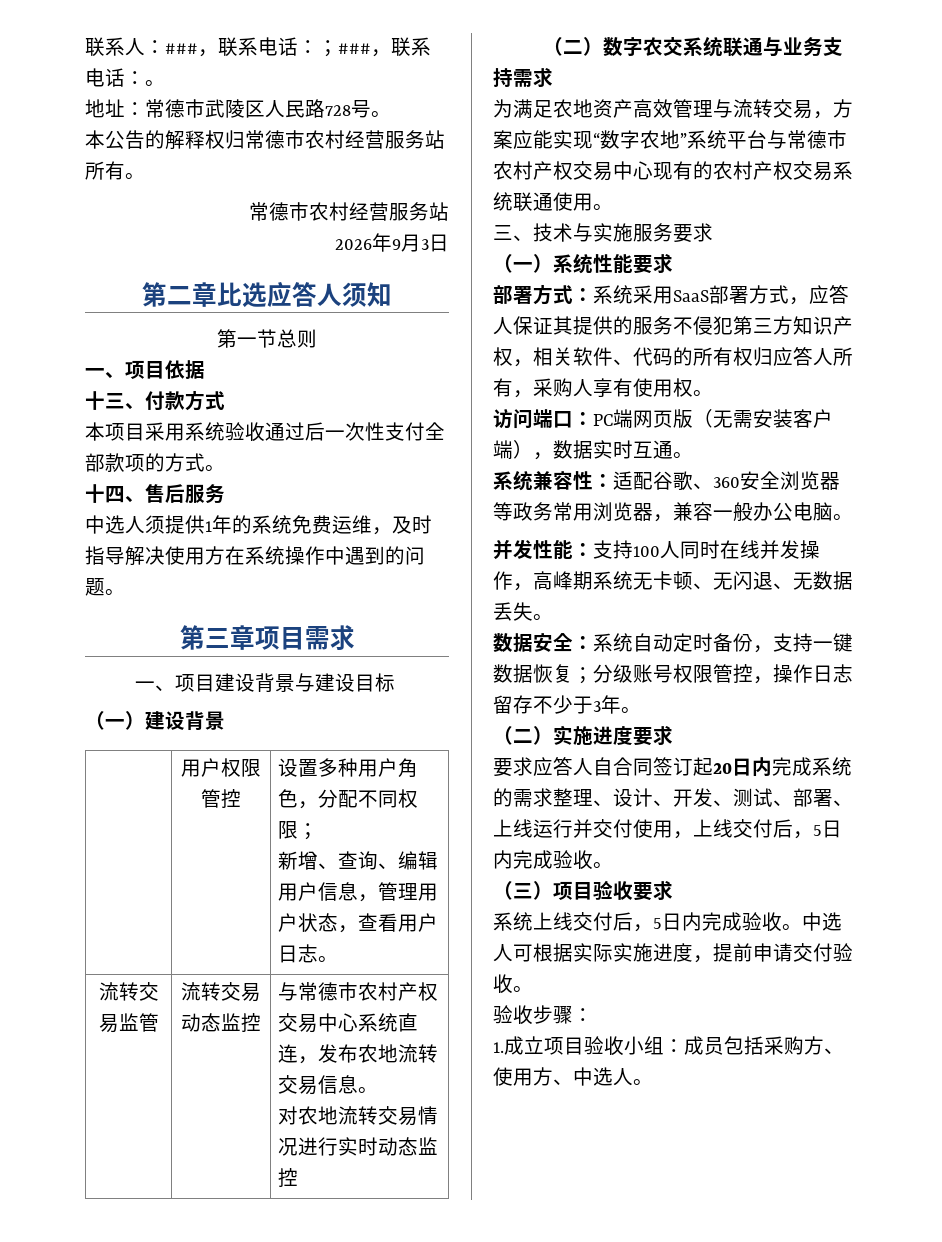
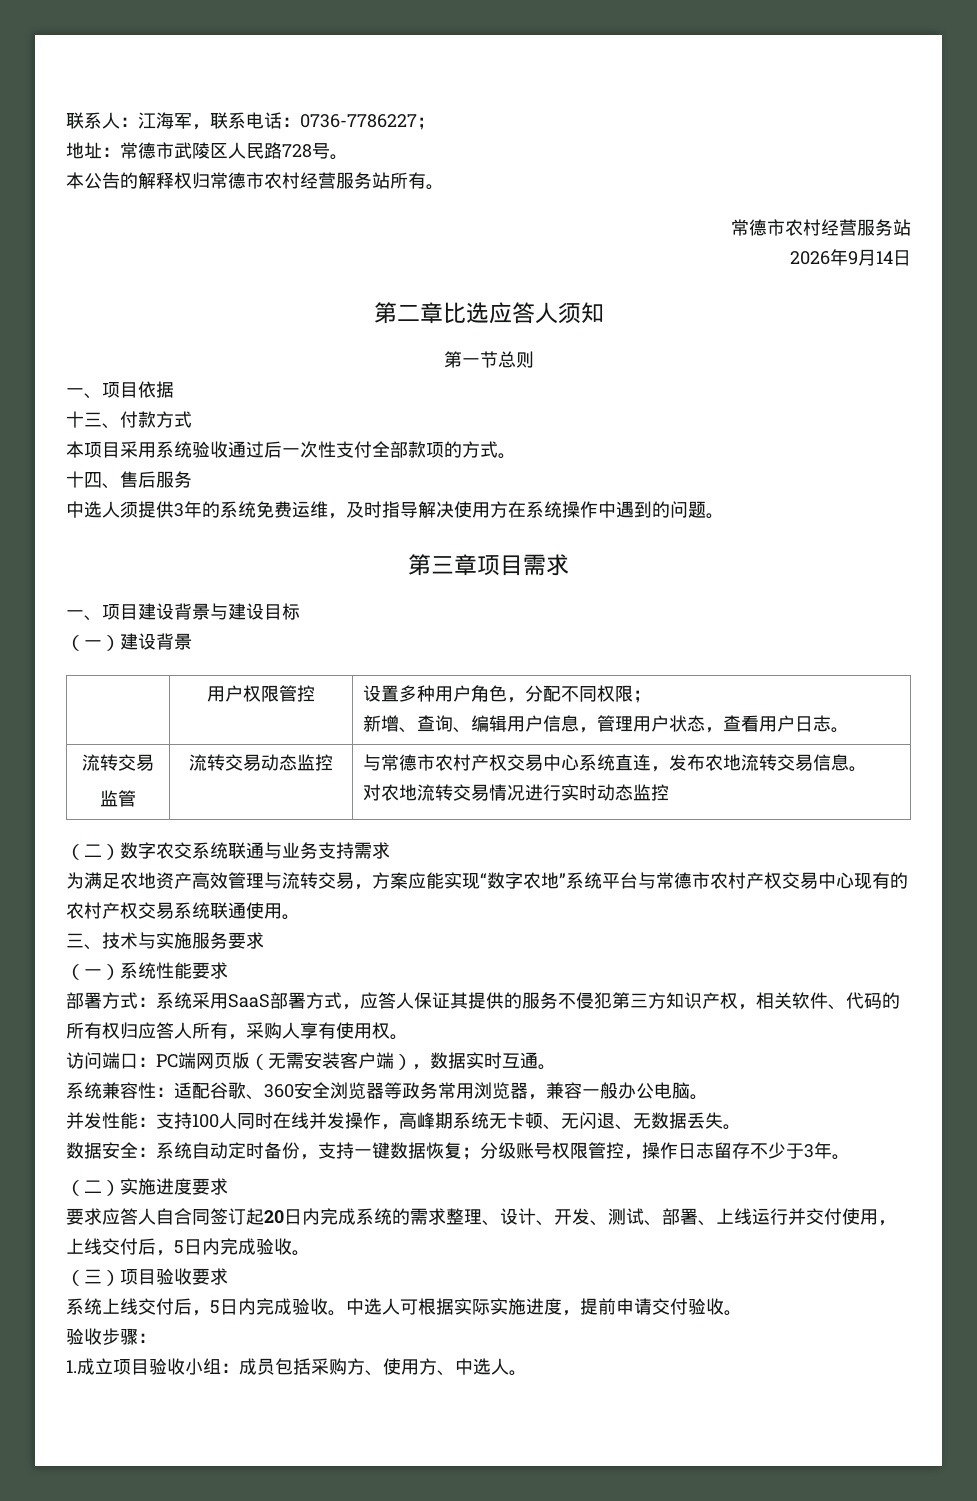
[165,37,431,57] [85,68,165,87] ###，联系电话：；###，联系电话：。 -> [138,112,435,130] 江海军，联系电话：0736-7786227；
[421,239,429,250] 3 -> [876,251,893,264] 14
[205,521,212,532] 1 -> [174,503,184,517] 3
(119, 1023) none -> (154, 762) //

